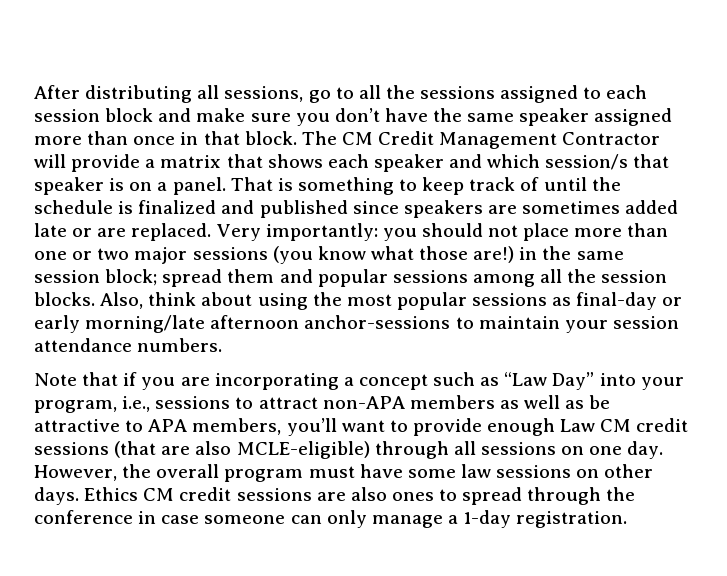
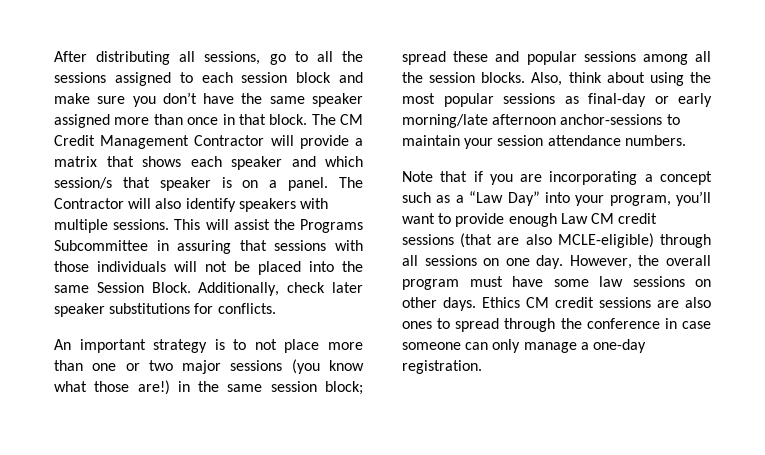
[230,177,621,195] [34,200,679,218] [34,223,483,241] That is something to keep track of until the schedule is finalized and published since speakers are sometimes added late or are replaced. Very importantly: you should -> [339,177,363,188] [54,198,328,212] [54,219,363,233] [54,240,363,254] [54,261,363,275] [54,282,364,296] [54,303,276,317] [54,339,247,353] The Contractor will also identify speakers with multiple sessions. This will assist the Programs Subcommittee in assuring that sessions with those individuals will not be placed into the same Session Block. Additionally, check later speaker substitutions for conflicts. // An important strategy is to
[227,269,275,283] them -> [453,51,489,62] these
(500, 381) none -> [455,195,464,203] a
[122,395,611,412] [34,418,282,435] i.e., sessions to attract non-APA members as well as be attractive to APA members, -> (671, 200) none
[463,510,512,528] 1-day -> [592,339,646,353] one-day

